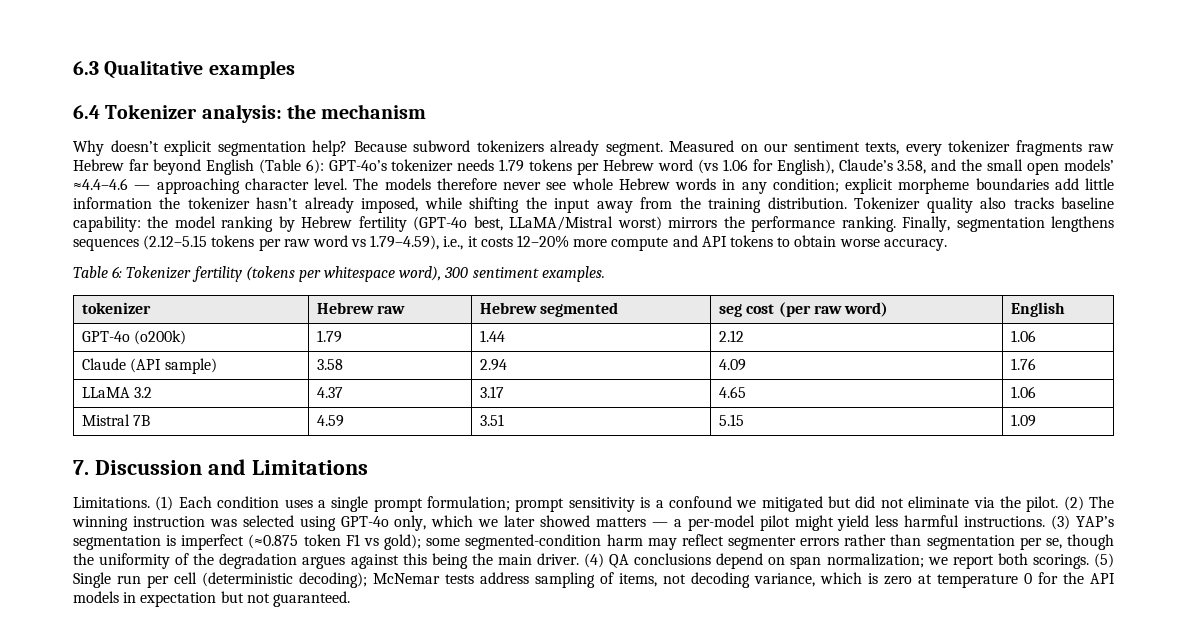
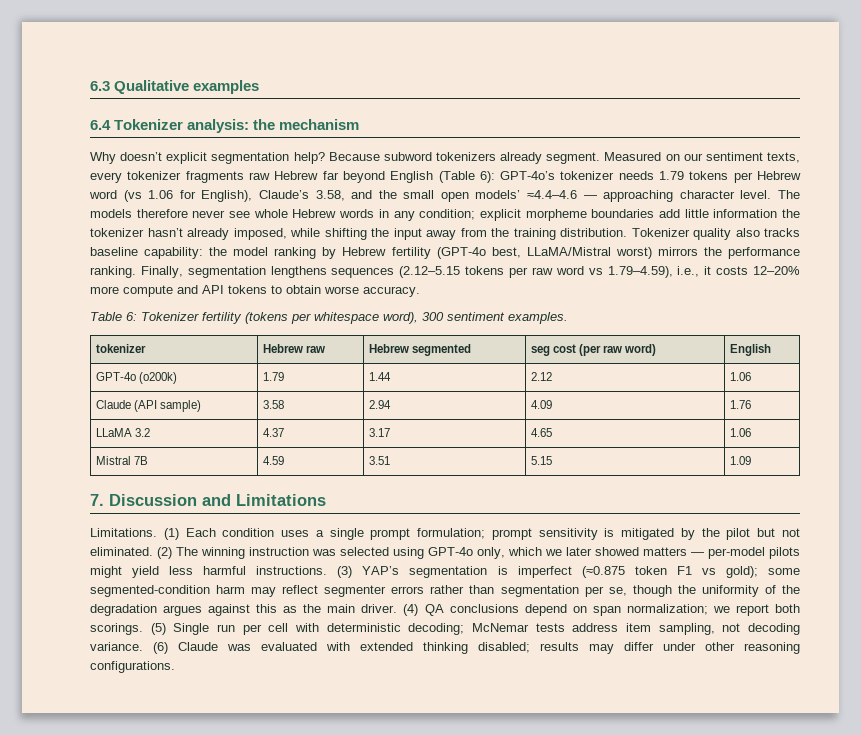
[655,496,1059,512] a confound we mitigated but did not eliminate via the pilot. -> [621,528,800,540] [90,547,153,556] mitigated by the pilot but not eliminated.
[673,515,790,531] a per-model pilot -> [708,547,800,559] per-model pilots
[431,553,468,569] being -> [283,606,298,613] as
[202,572,1115,588] [73,591,350,607] (deterministic decoding); McNemar tests address sampling of items, not decoding variance, which is zero at temperature 0 for the API models in expectation but not guaranteed. -> [295,623,800,635] [90,642,800,654] [90,661,175,673] with deterministic decoding; McNemar tests address item sampling, not decoding variance. (6) Claude was evaluated with extended thinking disabled; results may differ under other reasoning configurations.

